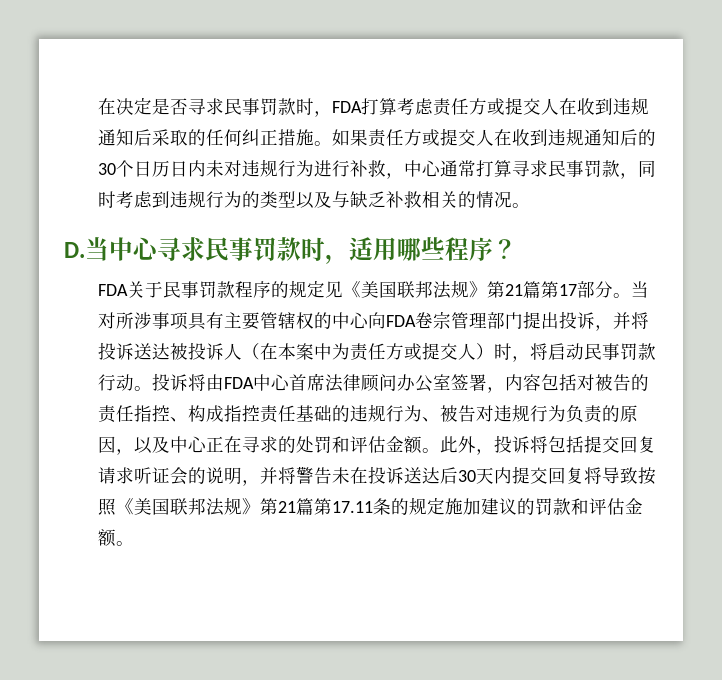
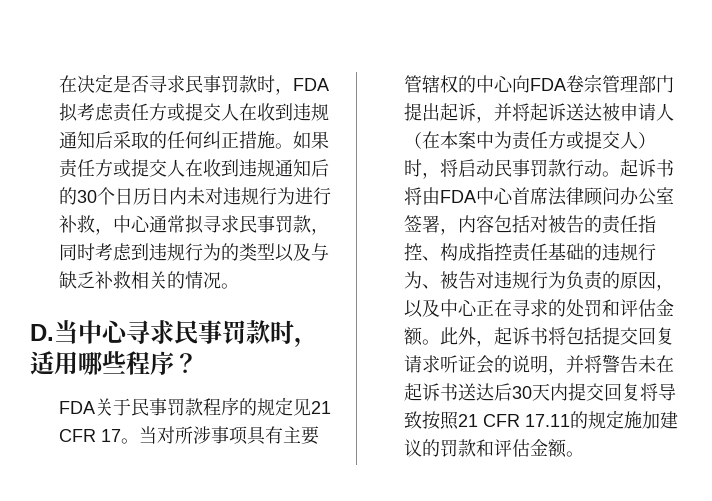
[361,98,398,115] 打算 -> [59,103,79,122] 拟
[476,160,513,177] 打算 -> [185,215,205,234] 拟
[343,280,614,299] 《美国联邦法规》第21篇第17部分 -> [311,401,332,414] [59,429,122,442] 21 CFR 17
[559,311,578,329] 投 -> [440,103,459,121] 起
[98,342,117,360] 投 -> [530,103,549,121] 起
[188,342,225,360] 投诉 -> [620,103,657,121] 申请
[152,373,189,391] 投诉 -> [620,159,675,177] 起诉书
[494,435,531,453] 投诉 -> [494,327,549,345] 起诉书
[368,466,405,484] 投诉 -> [404,383,459,401] 起诉书
[116,497,392,516] 《美国联邦法规》第21篇第17.11条 -> [458,414,571,427] 21 CFR 17.11

